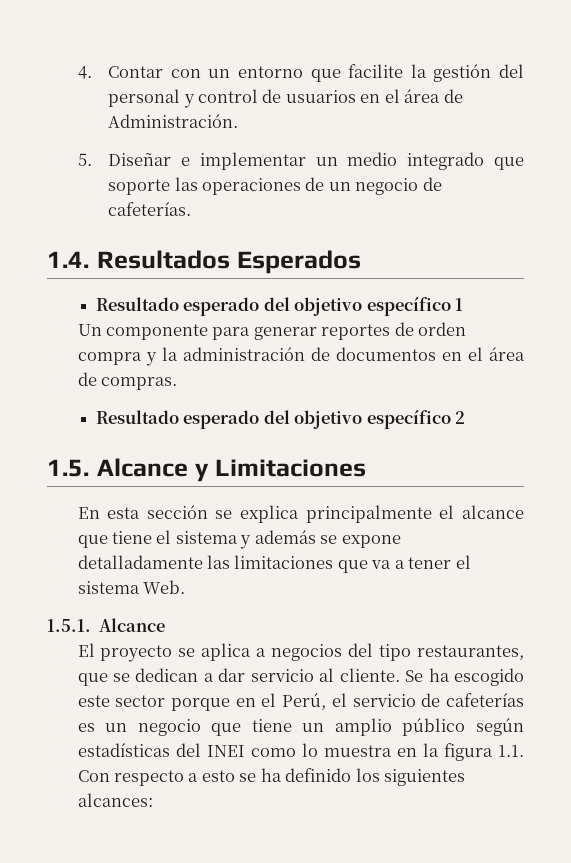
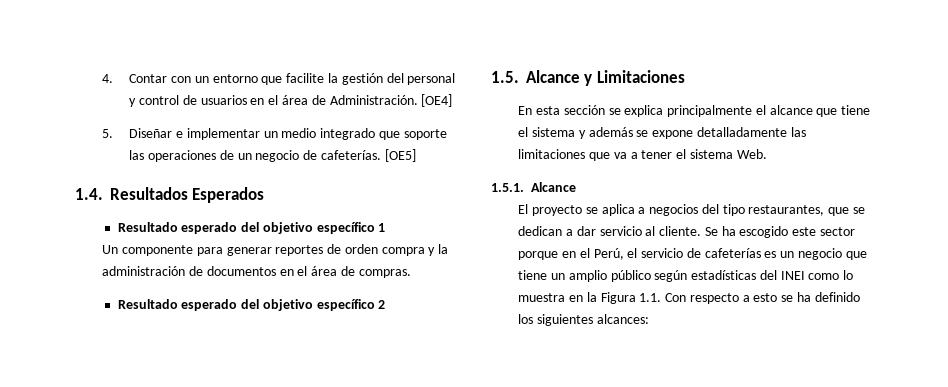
(239, 121) none -> [421,94,453,107] [OE4]
(192, 209) none -> [384,149,416,162] [OE5]
[443,743,493,761] figura -> [600,292,636,304] Figura

